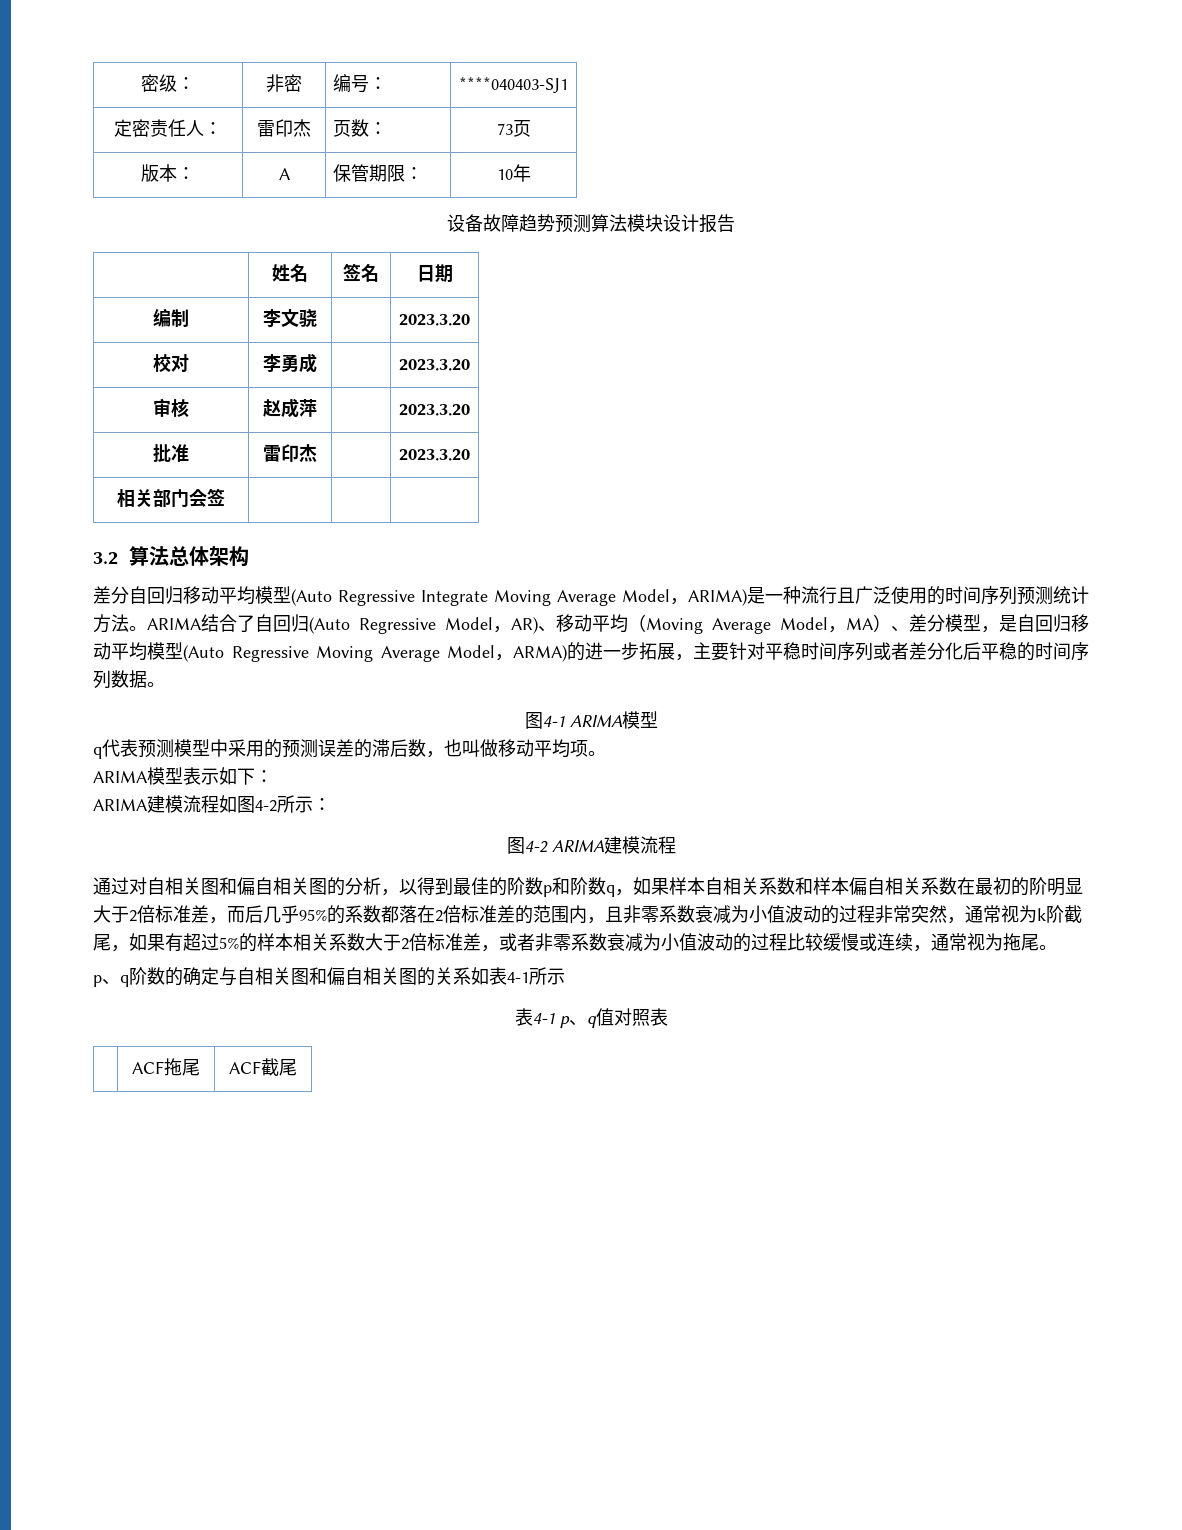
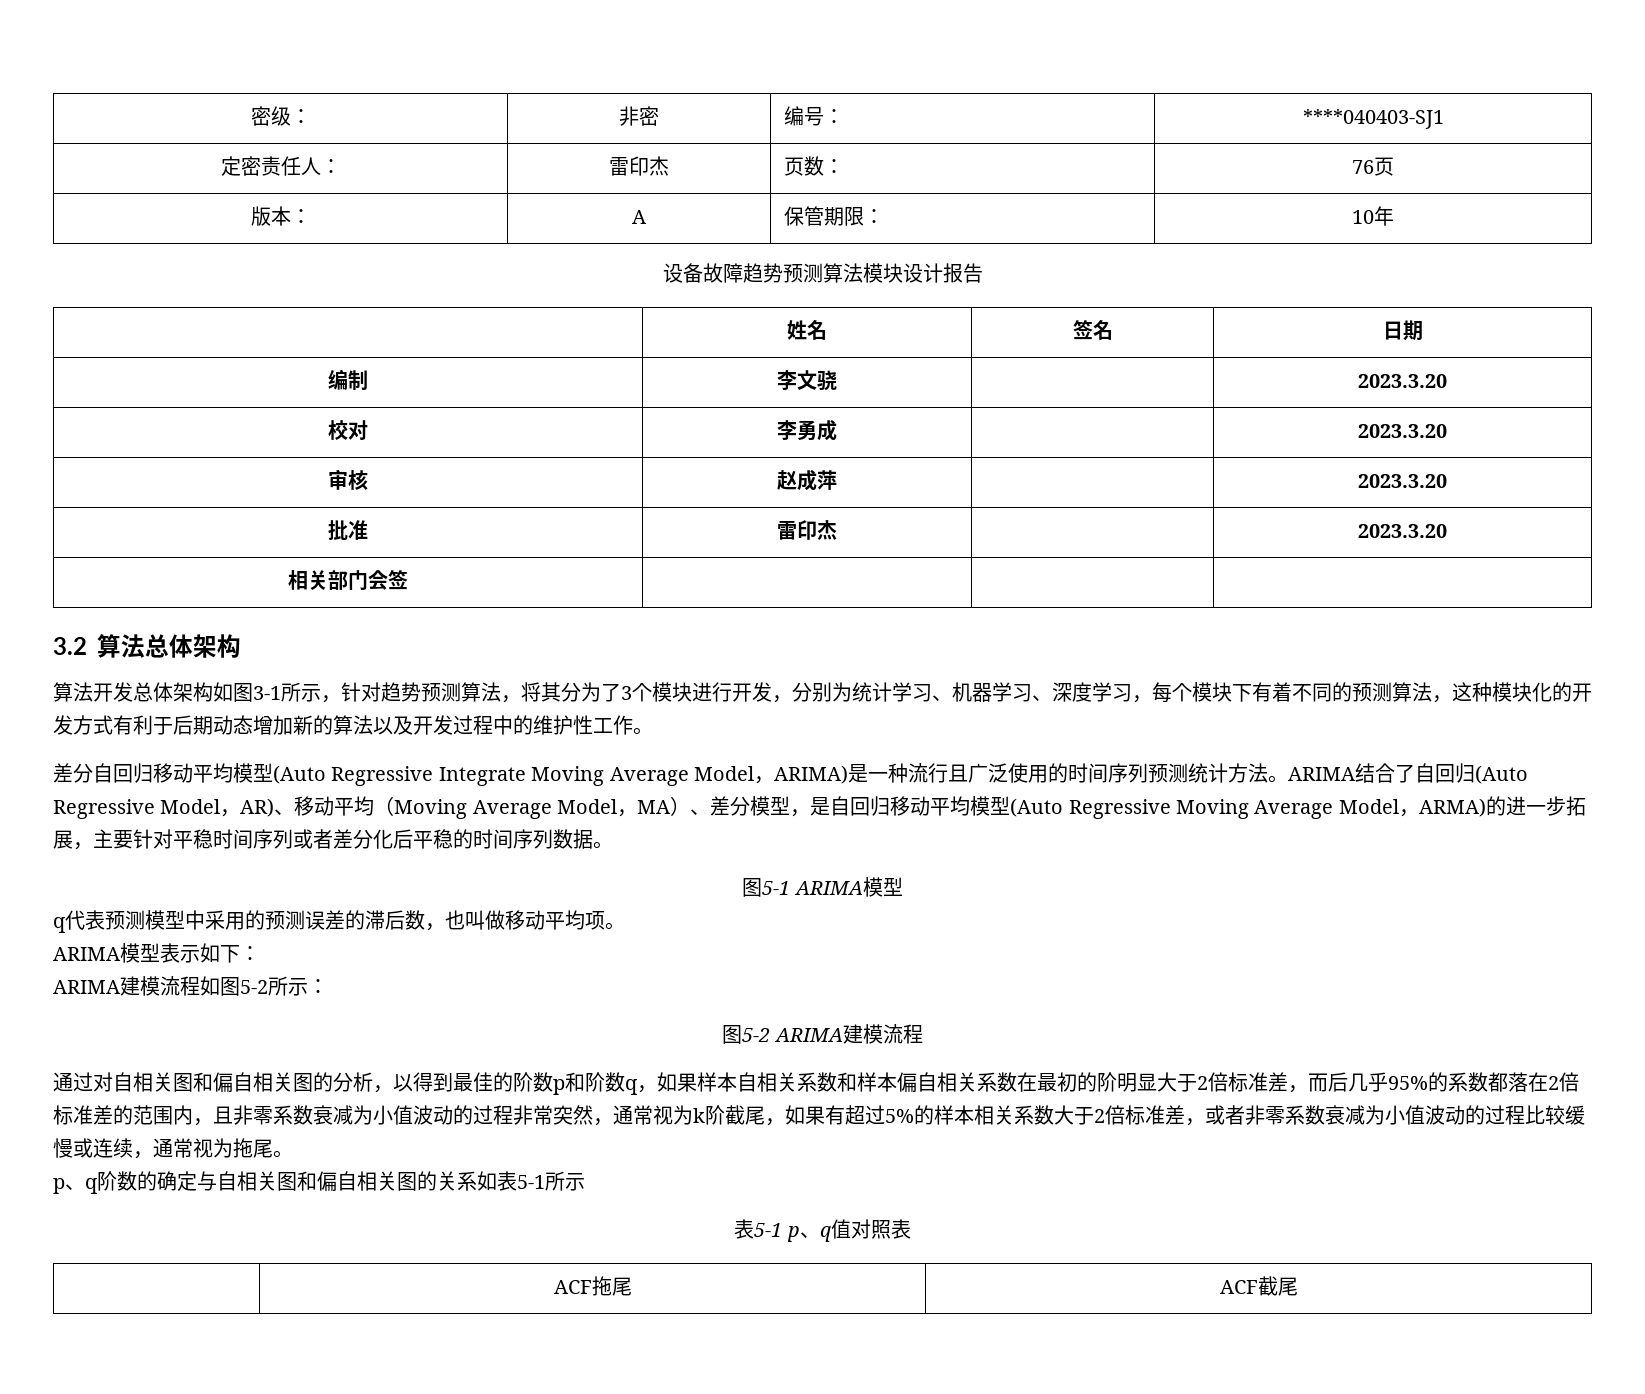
[496,123,513,135] 73 -> [1352,160,1374,174] 76
(249, 556) none -> [53,682,1592,703] [53,715,653,735] // 算法开发总体架构如图3-1所示，针对趋势预测算法，将其分为了3个模块进行开发，分别为统计学习、机器学习、深度学习，每个模块下有着不同的预测算法，这种模块化的开发方式有利于后期动态增加新的算法以及开发过程中的维护性工作。
[542,715,565,727] 4-1 -> [762,881,791,895] 5-1
[255,800,277,812] 4-2 -> [240,980,268,994] 5-2
[524,840,548,853] 4-2 -> [742,1028,771,1042] 5-2
[507,972,529,983] 4-1 -> [517,1175,545,1189] 5-1
[532,1012,555,1024] 4-1 -> [754,1223,783,1237] 5-1

